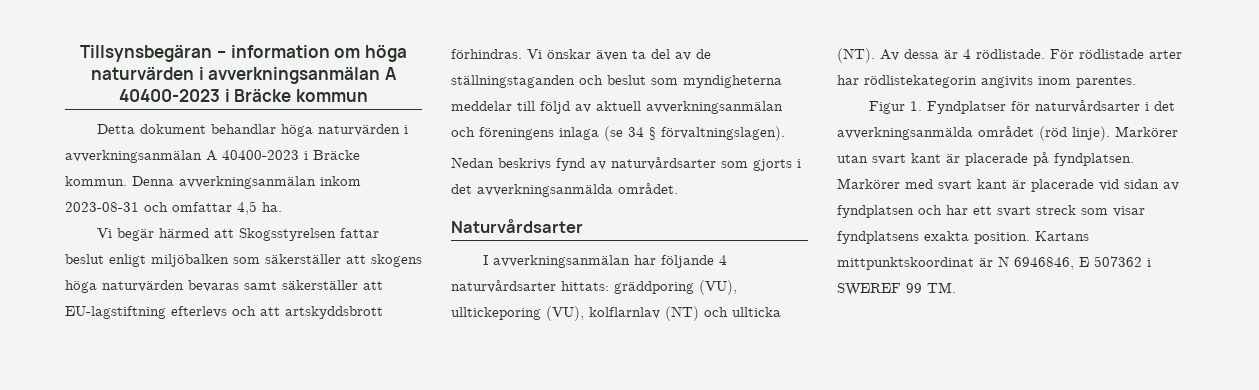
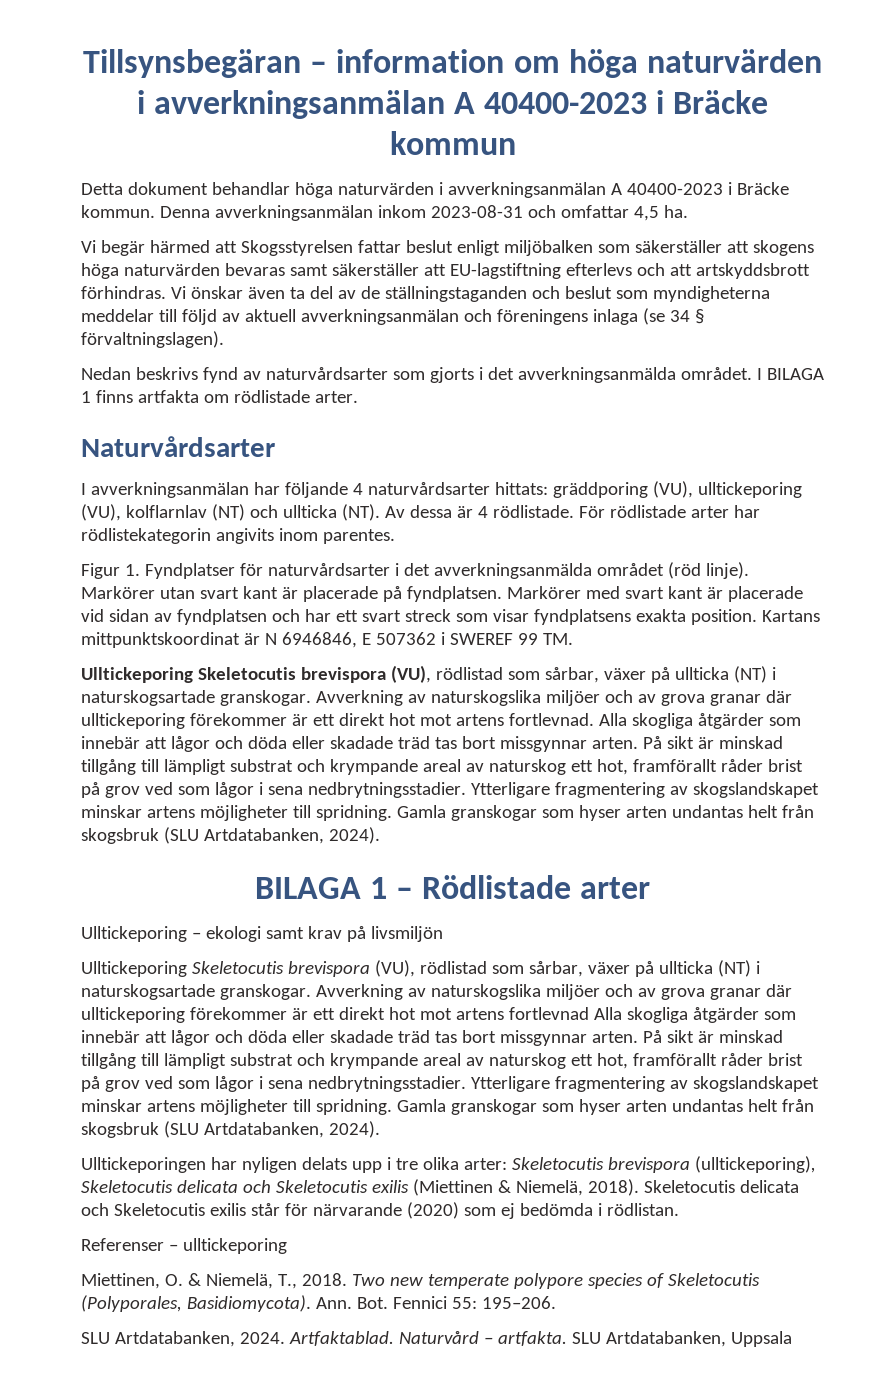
(678, 188) none -> [756,368,824,380] [81,390,358,403] I BILAGA 1 finns artfakta om rödlistade arter.
(956, 287) none -> [81,665,776,683] [81,690,792,706] [81,713,801,729] [81,736,783,752] [81,759,803,775] [81,782,819,798] [81,805,814,821] [81,827,380,844] [254,875,651,899] [81,926,443,942] [81,960,760,977] [81,984,792,1000] [81,1007,796,1023] [81,1030,783,1046] [81,1053,803,1069] [81,1076,819,1092] [81,1099,814,1115] [81,1121,380,1138] [81,1156,816,1173] [81,1179,799,1196] [81,1202,679,1219] [81,1238,287,1254] [81,1273,760,1289] [81,1295,556,1312] [81,1331,792,1347] // Ulltickeporing Skeletocutis brevispora (VU), rödlistad som sårbar, växer på ullticka (NT) i naturskogsartade granskogar. Avverkning av naturskogslika miljöer och av grova granar där ulltickeporing förekommer är ett direkt hot mot artens fortlevnad. Alla skogliga åtgärder som innebär att lågor och döda eller skadade träd tas bort missgynnar arten. På sikt är minskad tillgång till lämpligt substrat och krympande areal av naturskog ett hot, framförallt råder brist på grov ved som lågor i sena nedbrytningsstadier. Ytterligare fragmentering av skogslandskapet minskar artens möjligheter till spridning. Gamla granskogar som hyser arten undantas helt från skogsbruk (SLU Artdatabanken, 2024). // BILAGA 1 – Rödlistade arter // Ulltickeporing – ekologi samt krav på livsmiljön // Ulltickeporing Skeletocutis brevispora (VU), rödlistad som sårbar, växer på ullticka (NT) i naturskogsartade granskogar. Avverkning av naturskogslika miljöer och av grova granar där ulltickeporing förekommer är ett direkt hot mot artens fortlevnad Alla skogliga åtgärder som innebär att lågor och döda eller skadade träd tas bort missgynnar arten. På sikt är minskad tillgång till lämpligt substrat och krympande areal av naturskog ett hot, framförallt råder brist på grov ved som lågor i sena nedbrytningsstadier. Ytterligare fragmentering av skogslandskapet minskar artens möjligheter till spridning. Gamla granskogar som hyser arten undantas helt från skogsbruk (SLU Artdatabanken, 2024). // Ulltickeporingen har nyligen delats upp i tre olika arter: Skeletocutis brevispora (ulltickeporing), Skeletocutis delicata och Skeletocutis exilis (Miettinen & Niemelä, 2018). Skeletocutis delicata och Skeletocutis exilis står för närvarande (2020) som ej bedömda i rödlistan. // Referenser – ulltickeporing // Miettinen, O. & Niemelä, T., 2018. Two new temperate polypore species of Skeletocutis (Polyporales, Basidiomycota). Ann. Bot. Fennici 55: 195–206. // SLU Artdatabanken, 2024. Artfaktablad. Naturvård – artfakta. SLU Artdatabanken, Uppsala

